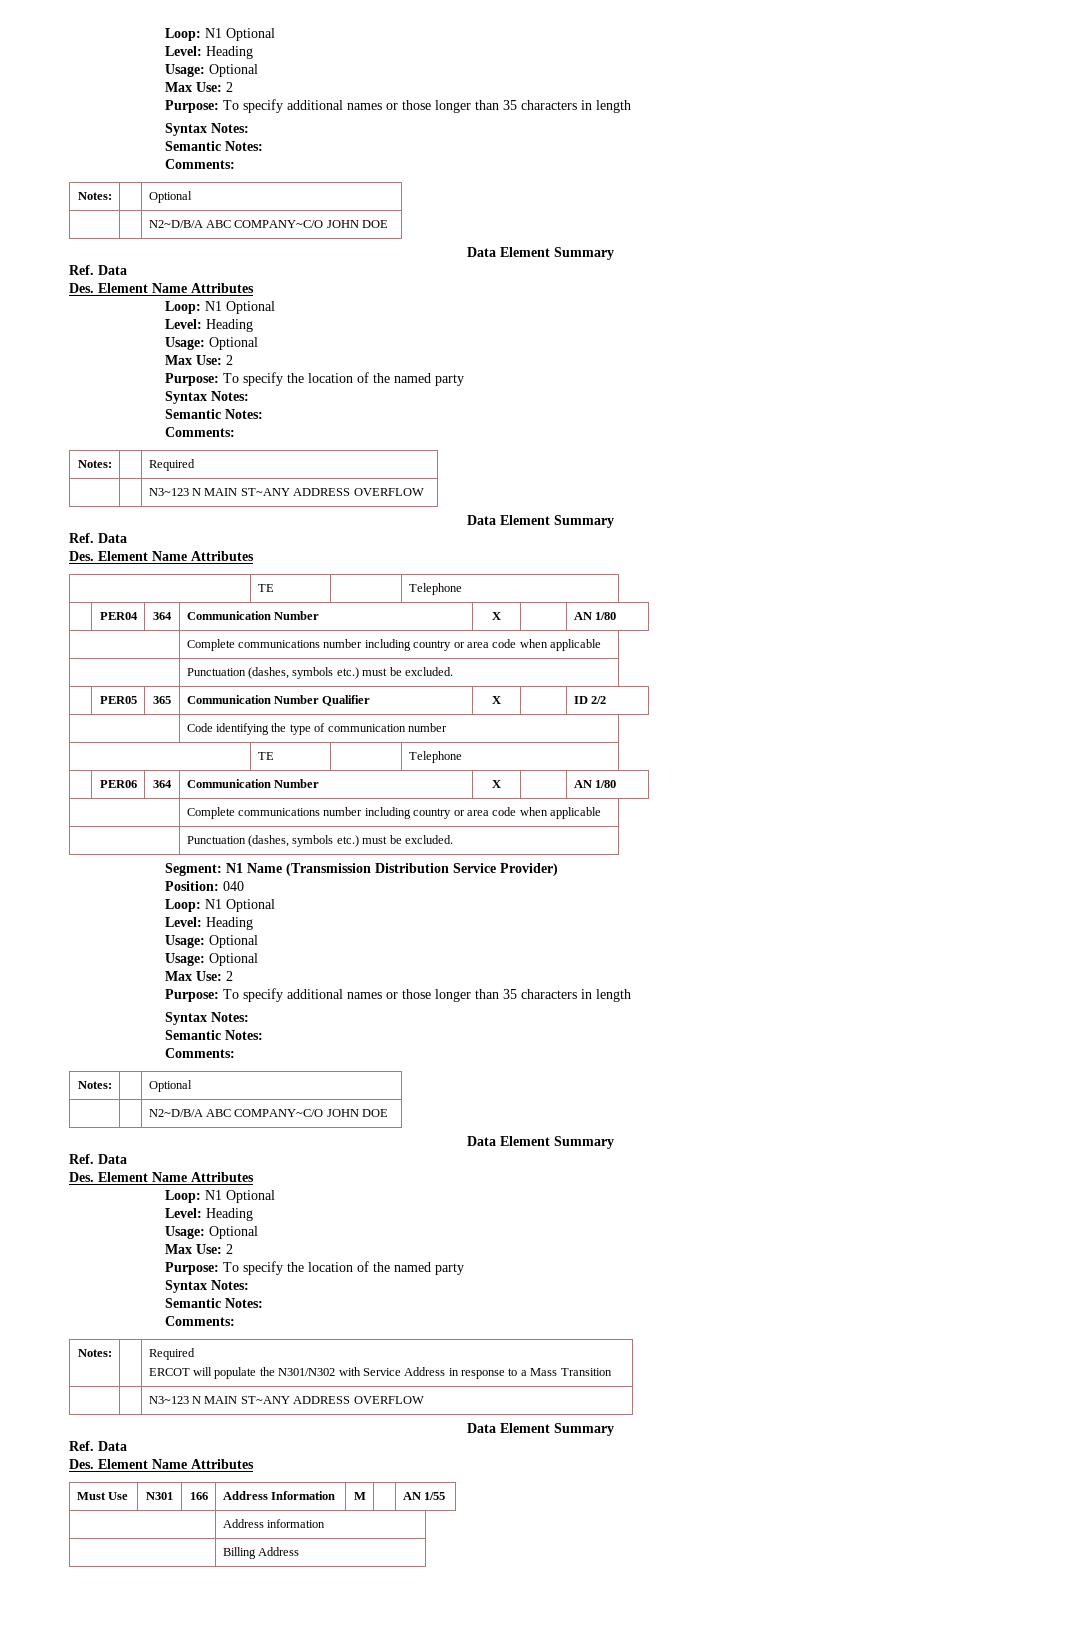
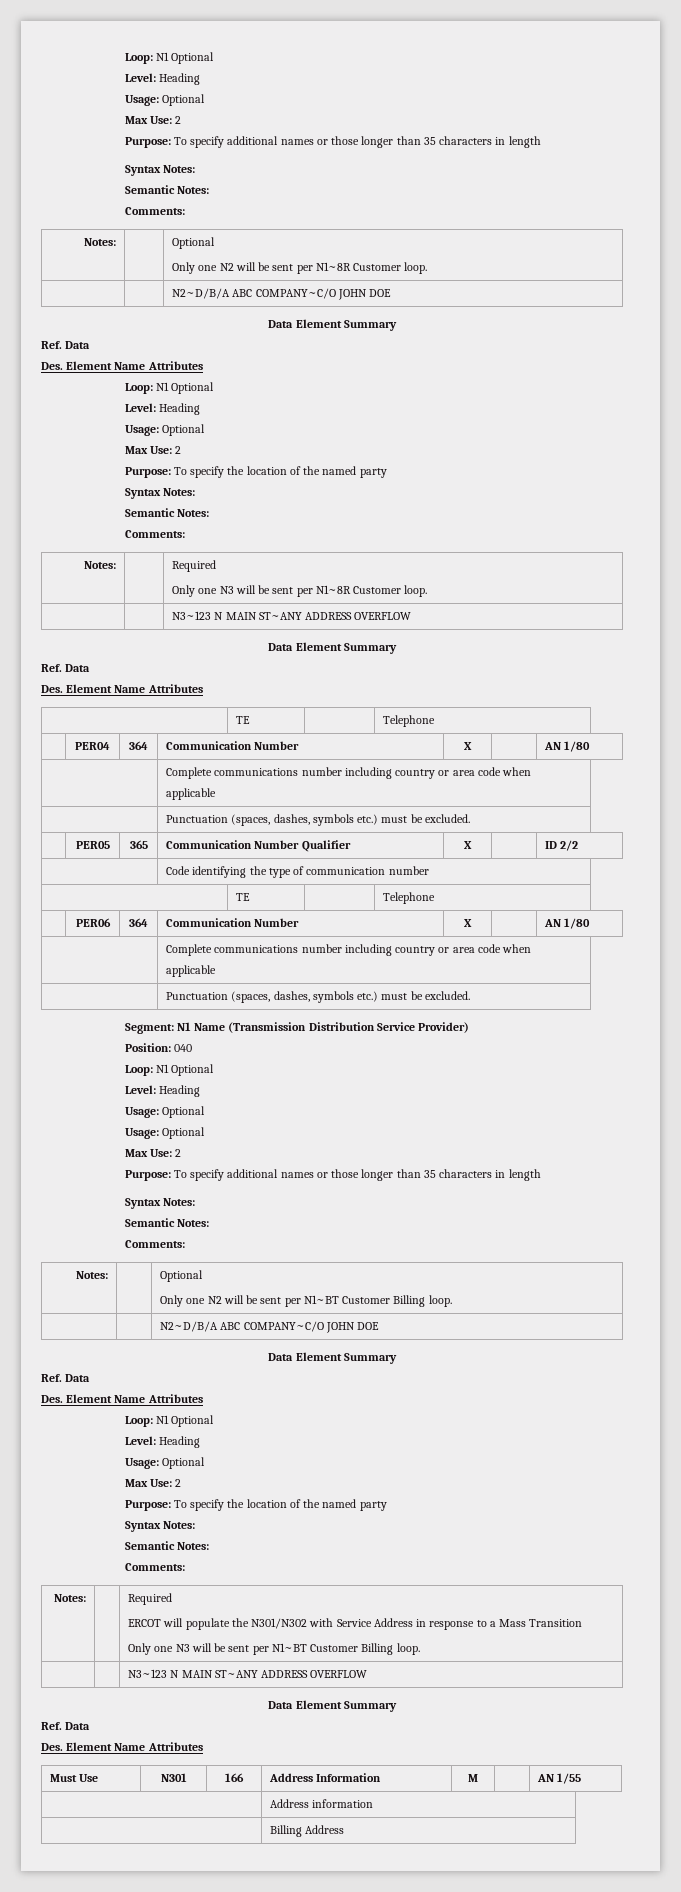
(192, 197) none -> [172,262,428,274] // Only one N2 will be sent per N1~8R Customer loop.
(195, 465) none -> [172,585,428,597] // Only one N3 will be sent per N1~8R Customer loop.
[248,667,290,679] (dashes, -> [231,814,310,826] (spaces, dashes,
[248,835,290,847] (dashes, -> [231,991,310,1003] (spaces, dashes,
(192, 1086) none -> [160,1295,452,1307] // Only one N2 will be sent per N1~BT Customer Billing loop.
(612, 1372) none -> [128,1643,420,1655] // Only one N3 will be sent per N1~BT Customer Billing loop.

